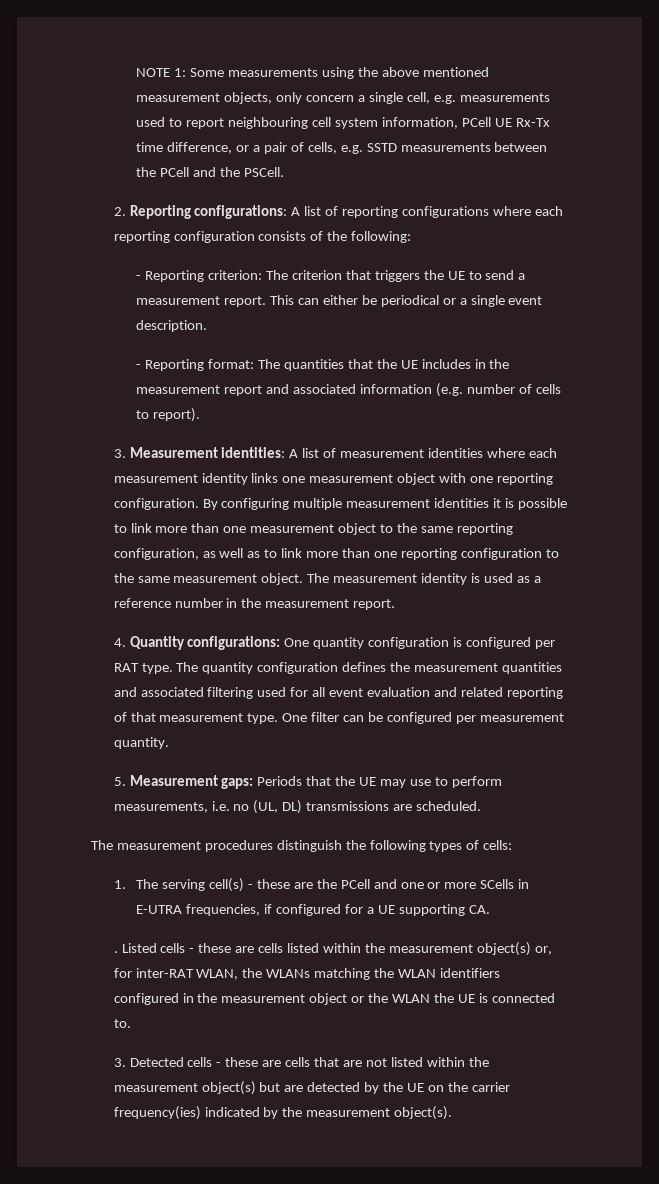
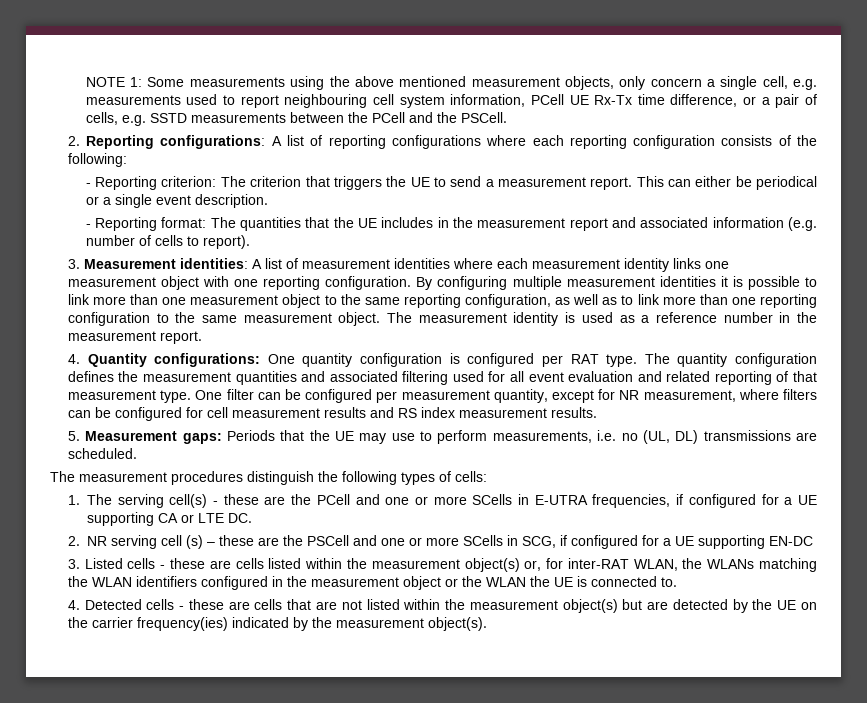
[113,737,169,749] quantity. -> [493,389,817,403] [67,407,597,421] quantity, except for NR measurement, where filters can be configured for cell measurement results and RS index measurement results.
[468,905,490,914] [113,951,118,953] CA. // . -> [157,513,252,523] [67,535,813,549] [67,559,80,569] CA or LTE DC. // 2. NR serving cell (s) – these are the PSCell and one or more SCells in SCG, if configured for a UE supporting EN-DC // 3.
[113,1058,126,1067] 3. -> [67,600,80,610] 4.

